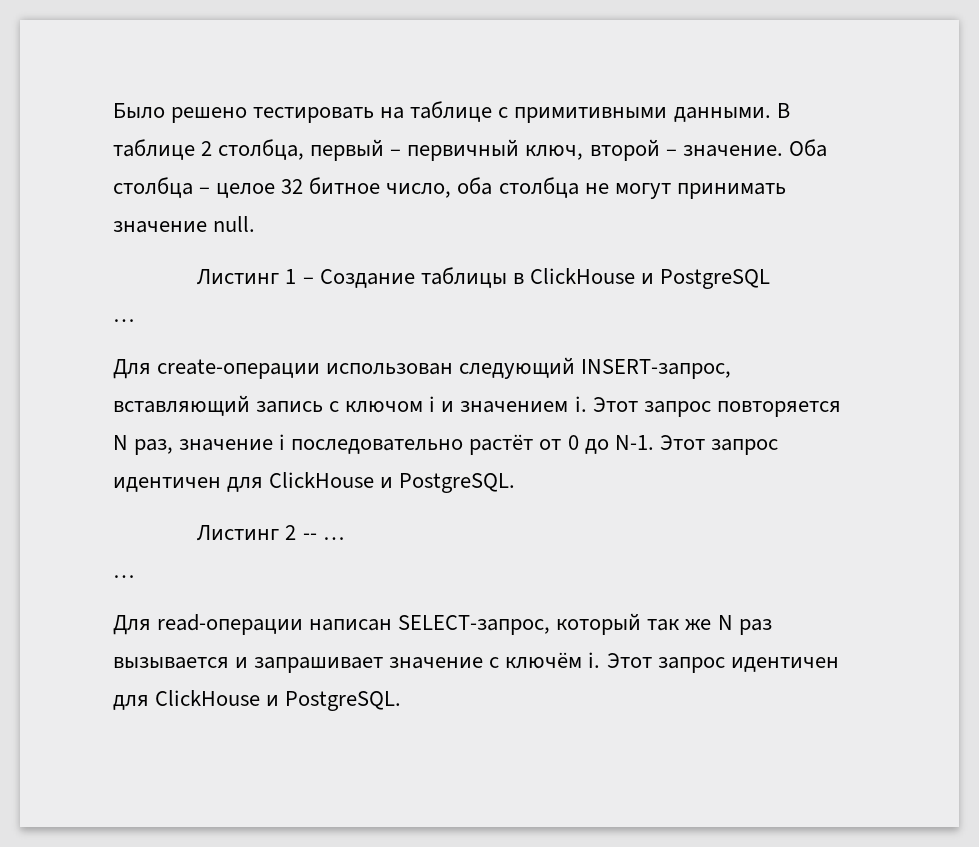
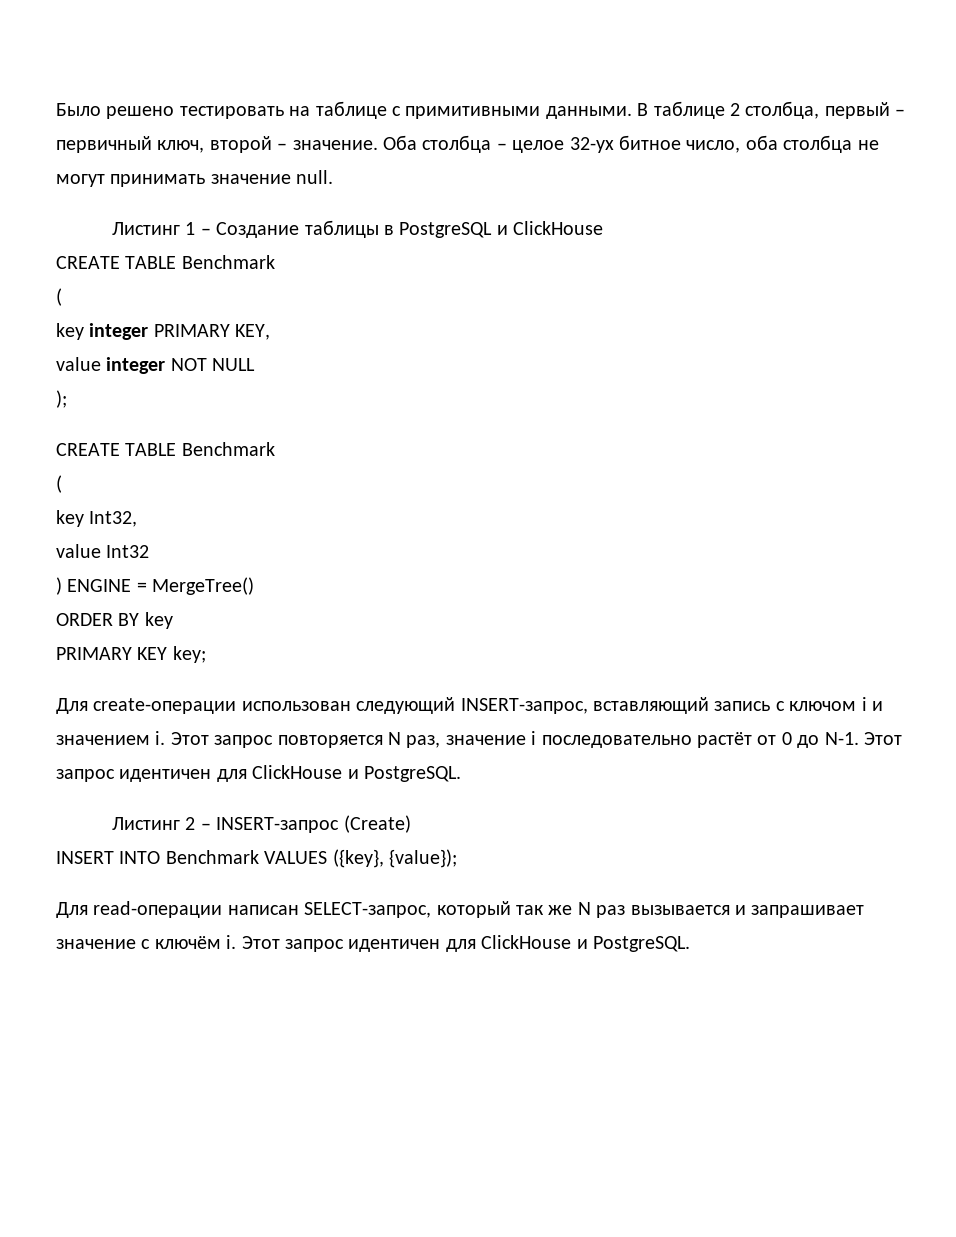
[281,179,304,194] 32 -> [569,137,614,153] 32-ух
[529,268,770,289] [113,319,134,322] ClickHouse и PostgreSQL // … -> [399,221,604,238] [56,255,275,269] [56,288,62,306] [56,323,271,340] [56,357,256,374] [56,390,67,408] [56,442,275,456] [56,475,62,493] [56,510,138,527] [56,544,150,558] [56,577,255,595] [56,612,173,629] [56,646,206,663] PostgreSQL и ClickHouse // CREATE TABLE Benchmark // ( // key integer PRIMARY KEY, // value integer NOT NULL // ); // CREATE TABLE Benchmark // ( // key Int32, // value Int32 // ) ENGINE = MergeTree() // ORDER BY key // PRIMARY KEY key;
[302,533,344,540] [113,575,134,578] -- … // … -> [200,815,411,833] [56,849,457,868] – INSERT-запрос (Create) // INSERT INTO Benchmark VALUES ({key}, {value});

